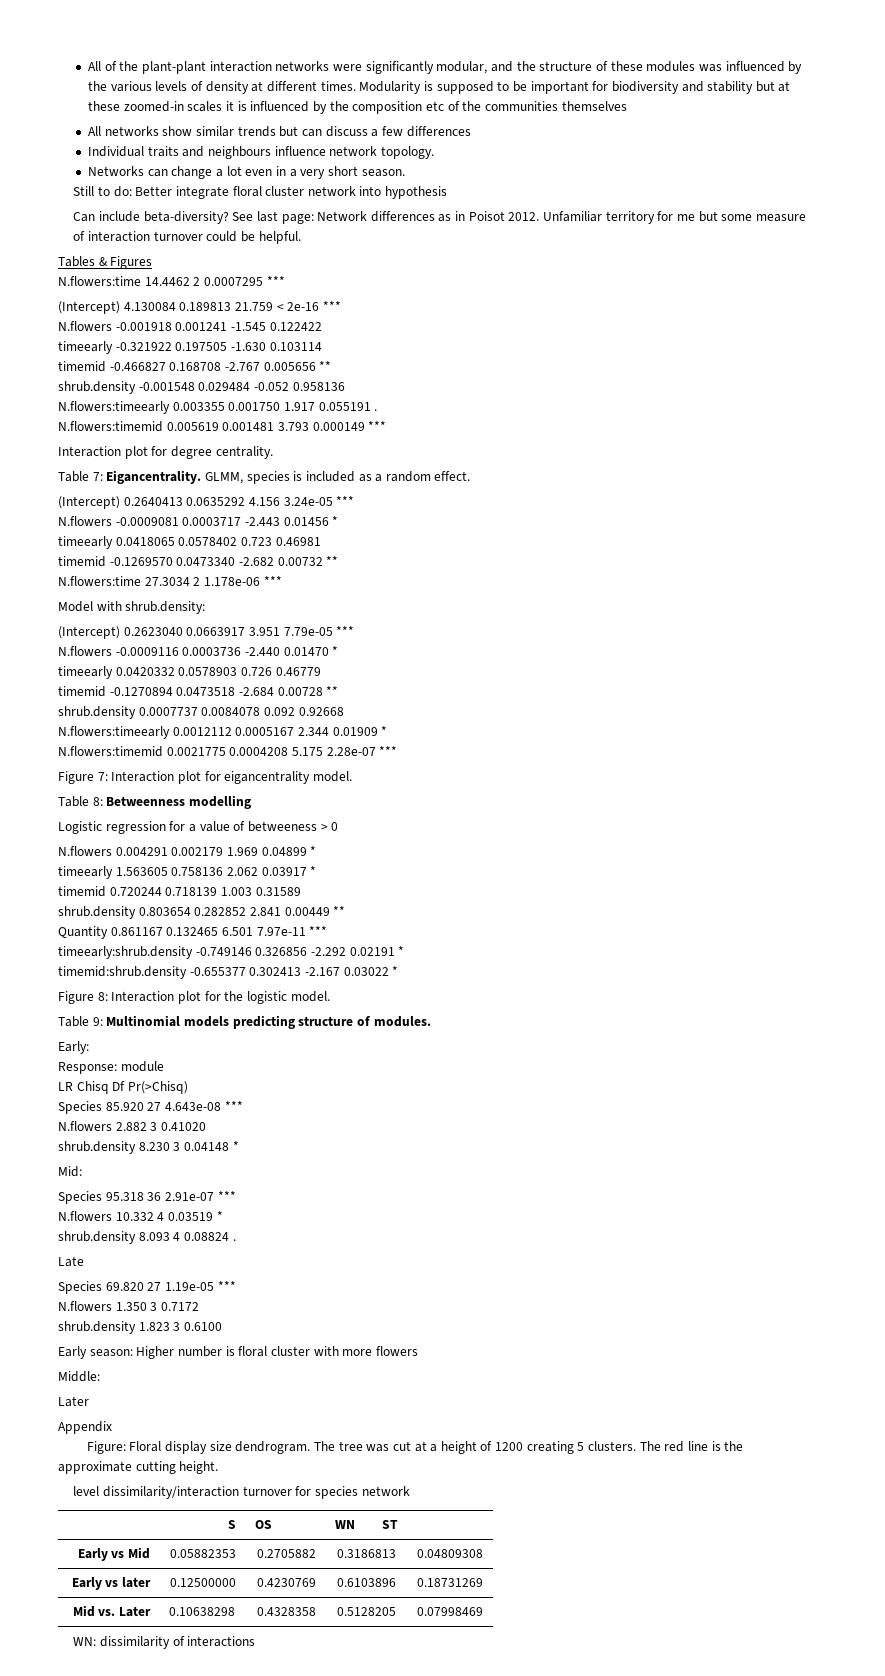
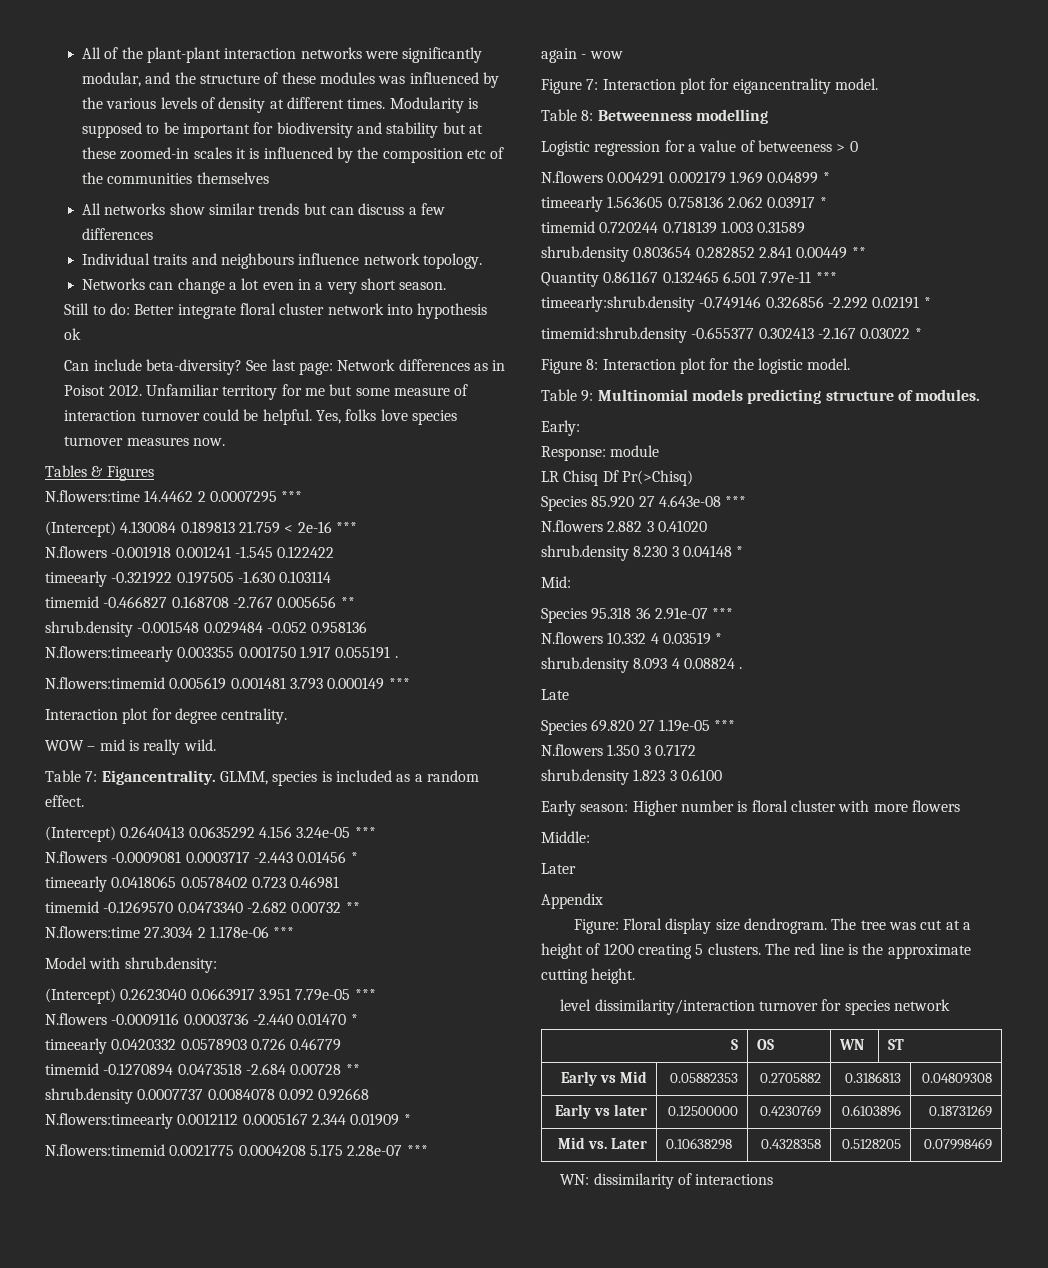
(448, 192) none -> [64,328,82,340] ok
(301, 237) none -> [315,409,457,425] [64,436,226,446] Yes, folks love species turnover measures now.
(273, 452) none -> [45,739,216,755] // WOW – mid is really wild.
(398, 751) none -> [541,48,623,63] // again - wow

